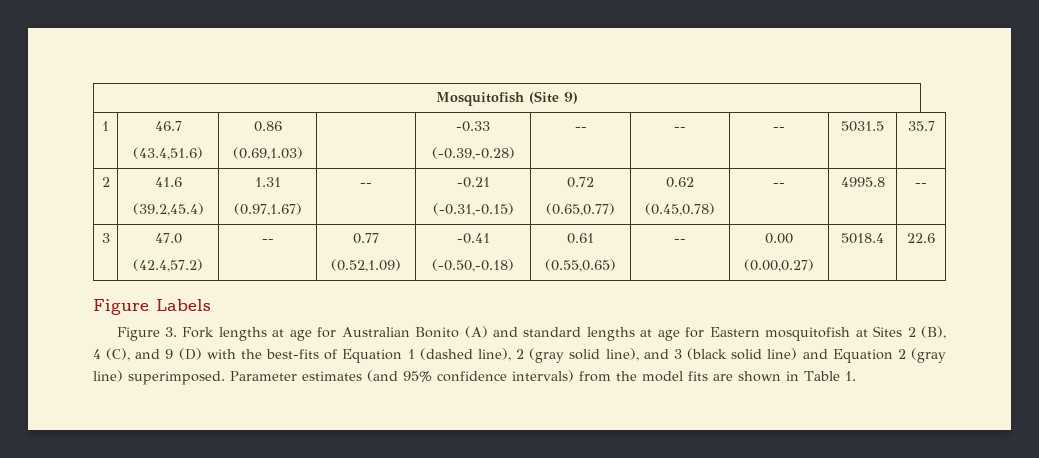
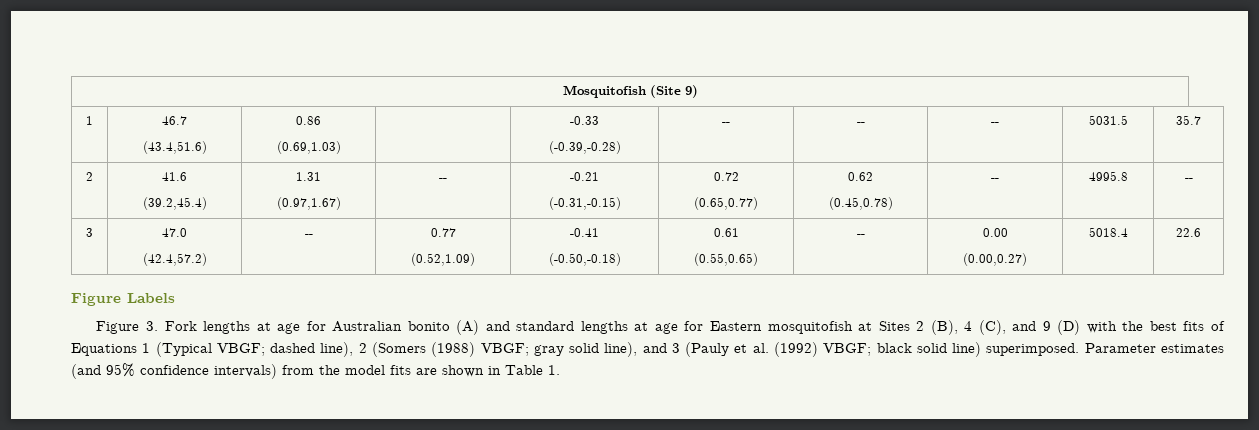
[415,327,460,338] Bonito -> [407,321,450,331] bonito
[266,348,946,363] best-fits of Equation 1 (dashed line), 2 (gray solid line), and 3 (black solid line) and Equation 2 (gray -> [1149,321,1226,331] [71,342,947,357] best fits of Equations 1 (Typical VBGF; dashed line), 2 (Somers (1988) VBGF; gray solid line), and 3 (Pauly et al. (1992) VBGF; black solid

